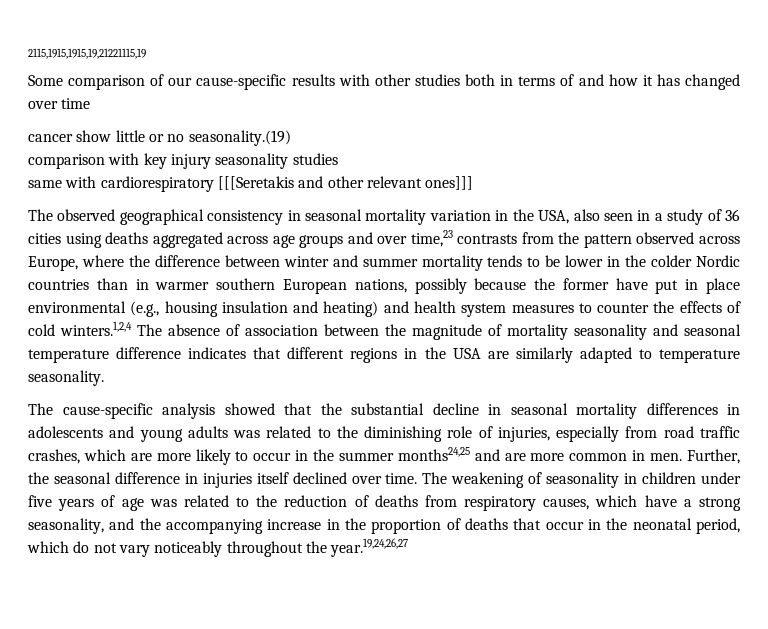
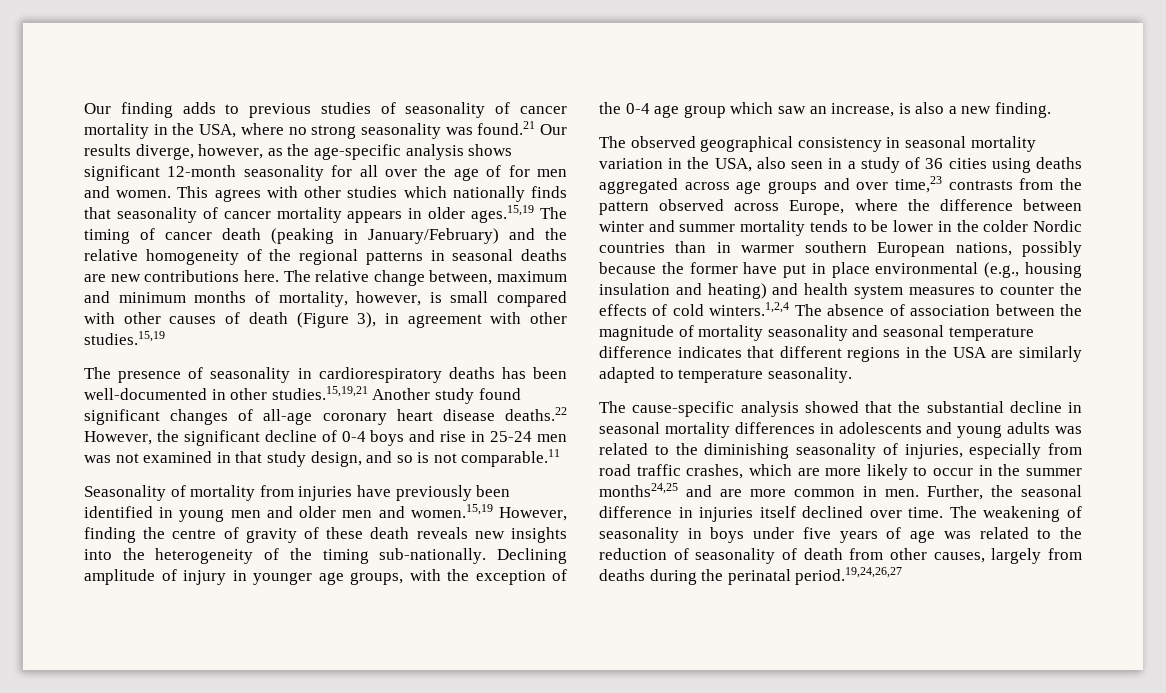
[28,48,146,59] [28,74,741,90] [28,98,91,109] [28,130,291,146] [28,153,338,169] [28,176,474,192] 2115,1915,1915,19,21221115,19 // Some comparison of our cause-specific results with other studies both in terms of and how it has changed over time // cancer show little or no seasonality.(19) // comparison with key injury seasonality studies // same with cardiorespiratory [[[Seretakis and other relevant ones]]] -> [84,102,567,118] [84,121,567,139] [84,144,513,160] [84,165,567,181] [84,186,567,202] [84,205,568,223] [84,228,567,244] [84,249,567,265] [84,270,567,286] [84,291,567,307] [84,312,567,328] [84,331,165,345] [84,367,567,383] [84,386,521,404] [84,407,567,425] [84,430,568,446] [84,449,561,467] [84,485,511,501] [84,504,567,522] [84,527,567,543] [84,548,567,564] [84,569,567,585] [599,102,1052,118] Our finding adds to previous studies of seasonality of cancer mortality in the USA, where no strong seasonality was found.21 Our results diverge, however, as the age-specific analysis shows significant 12-month seasonality for all over the age of for men and women. This agrees with other studies which nationally finds that seasonality of cancer mortality appears in older ages.15,19 The timing of cancer death (peaking in January/February) and the relative homogeneity of the regional patterns in seasonal deaths are new contributions here. The relative change between, maximum and minimum months of mortality, however, is small compared with other causes of death (Figure 3), in agreement with other studies.15,19 // The presence of seasonality in cardiorespiratory deaths has been well-documented in other studies.15,19,21 Another study found significant changes of all-age coronary heart disease deaths.22 However, the significant decline of 0-4 boys and rise in 25-24 men was not examined in that study design, and so is not comparable.11 // Seasonality of mortality from injuries have previously been identified in young men and older men and women.15,19 However, finding the centre of gravity of these death reveals new insights into the heterogeneity of the timing sub-nationally. Declining amplitude of injury in younger age groups, with the exception of the 0-4 age group which saw an increase, is also a new finding.
[447,426,473,438] role -> [796,443,876,459] seasonality
[642,472,697,484] children -> [710,527,745,543] boys
[374,495,741,511] [28,518,741,534] [27,538,409,557] deaths from respiratory causes, which have a strong seasonality, and the accompanying increase in the proportion of deaths that occur in the neonatal period, which do not vary noticeably throughout the year.19,24,26,27 -> [695,548,1082,564] [599,567,903,585] seasonality of death from other causes, largely from deaths during the perinatal period.19,24,26,27

